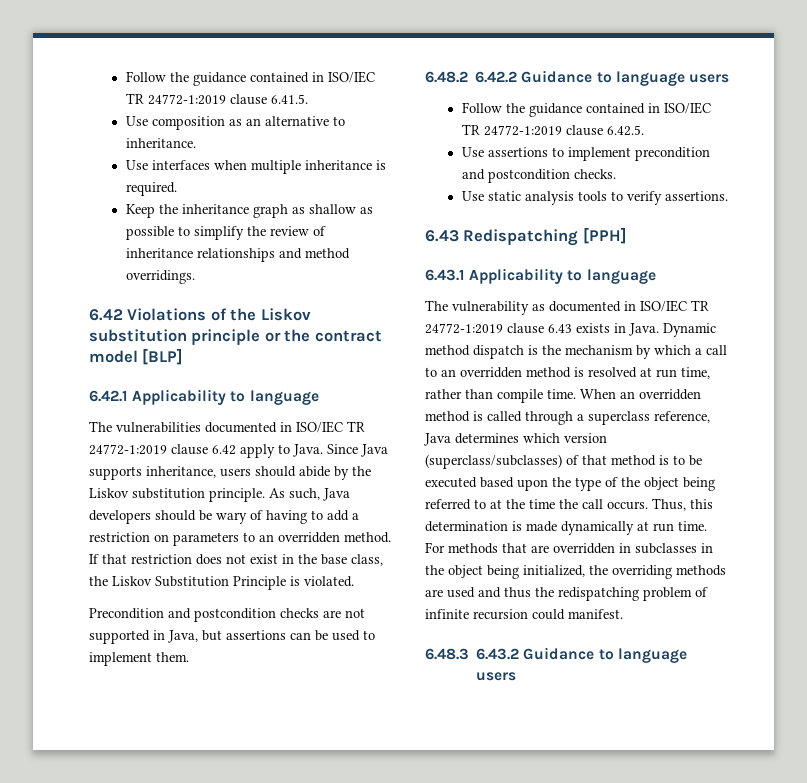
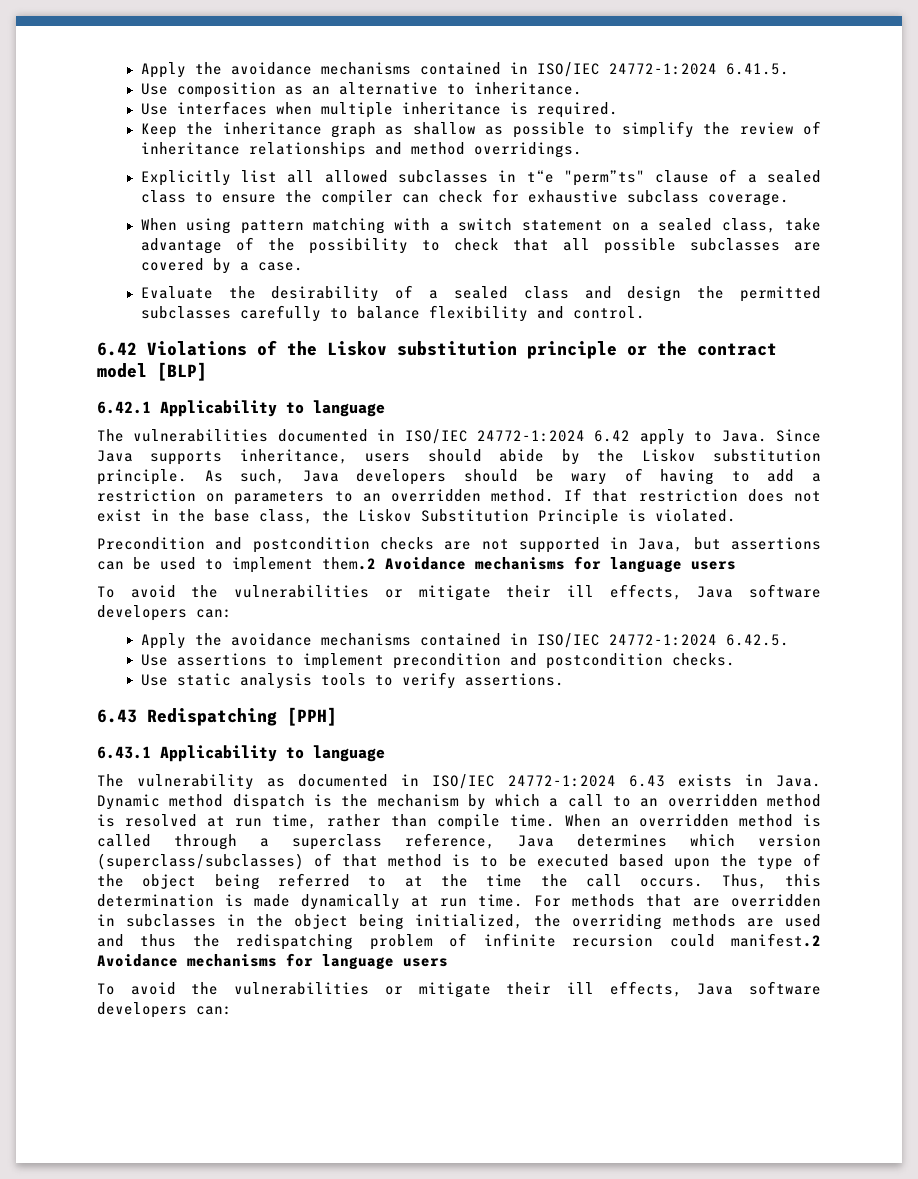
[125,71,375,86] [125,93,267,105] Follow the guidance contained in ISO/IEC TR 24772-1:2019 clause -> [140,62,717,78] Apply the avoidance mechanisms contained in ISO/IEC 24772-1:2024
(195, 277) none -> [140,169,822,186] [140,189,789,206] [140,218,821,234] [140,237,821,254] [140,258,303,274] [140,285,821,302] [140,305,645,322] // Explicitly list all allowed subclasses in t“e "perm”ts" clause of a sealed class to ensure the compiler can check for exhaustive subclass coverage. // When using pattern matching with a switch statement on a sealed class, take advantage of the possibility to check that all possible subclasses are covered by a case. // Evaluate the desirability of a sealed class and design the permitted subclasses carefully to balance flexibility and control.
[347,421,365,432] [89,444,208,455] TR 24772-1:2019 clause -> [476,430,585,442] 24772-1:2024
[156,652,189,662] [425,70,729,86] [461,102,711,117] [461,124,603,136] them. // 6.48.2 6.42.2 Guidance to language users // Follow the guidance contained in ISO/IEC TR 24772-1:2019 clause -> [322,556,736,573] [97,584,822,601] [97,605,232,621] [140,633,717,649] them.2 Avoidance mechanisms for language users // To avoid the vulnerabilities or mitigate their ill effects, Java software developers can: // Apply the avoidance mechanisms contained in ISO/IEC 24772-1:2024
[691,300,709,311] [425,323,544,334] TR 24772-1:2019 clause -> [508,775,616,787] 24772-1:2024
[568,609,623,619] [425,647,687,663] [476,672,517,681] manifest. // 6.48.3 6.43.2 Guidance to language users -> [731,933,821,947] [97,953,448,970] [97,981,822,998] [97,1002,232,1018] manifest.2 Avoidance mechanisms for language users // To avoid the vulnerabilities or mitigate their ill effects, Java software developers can:

